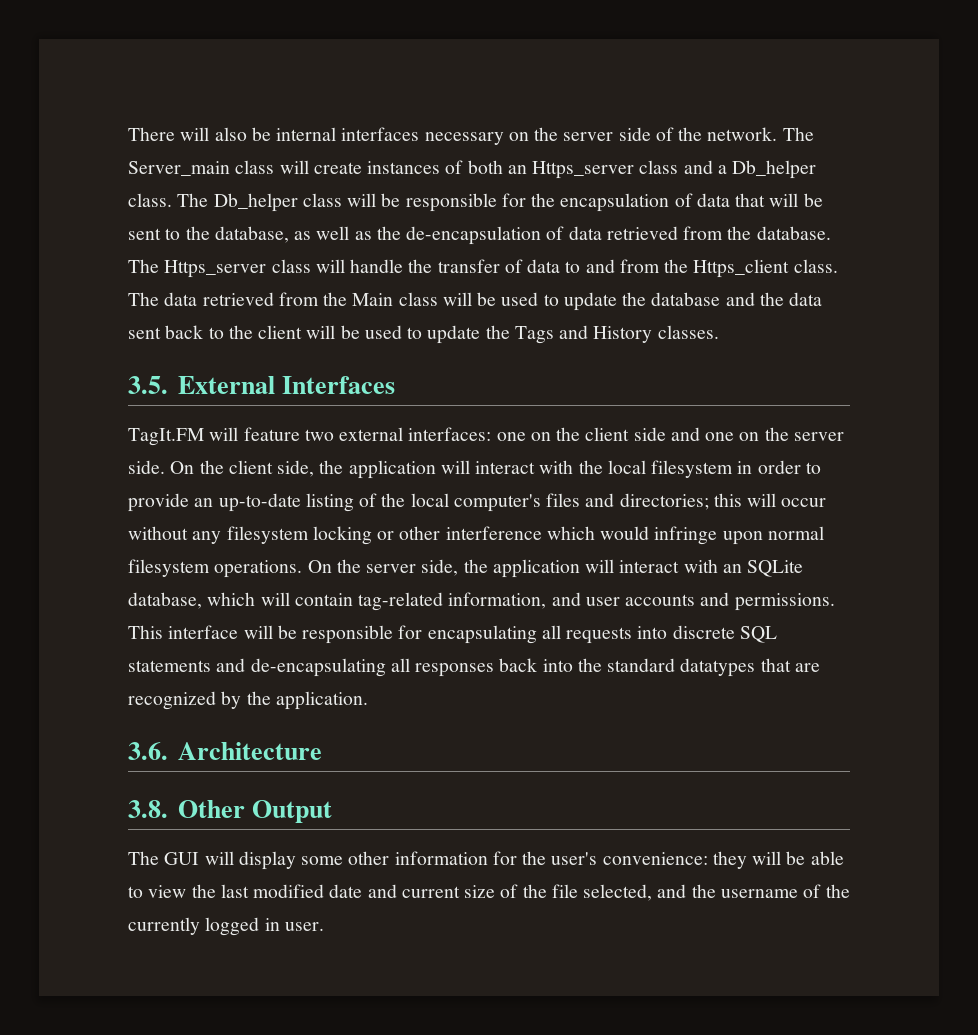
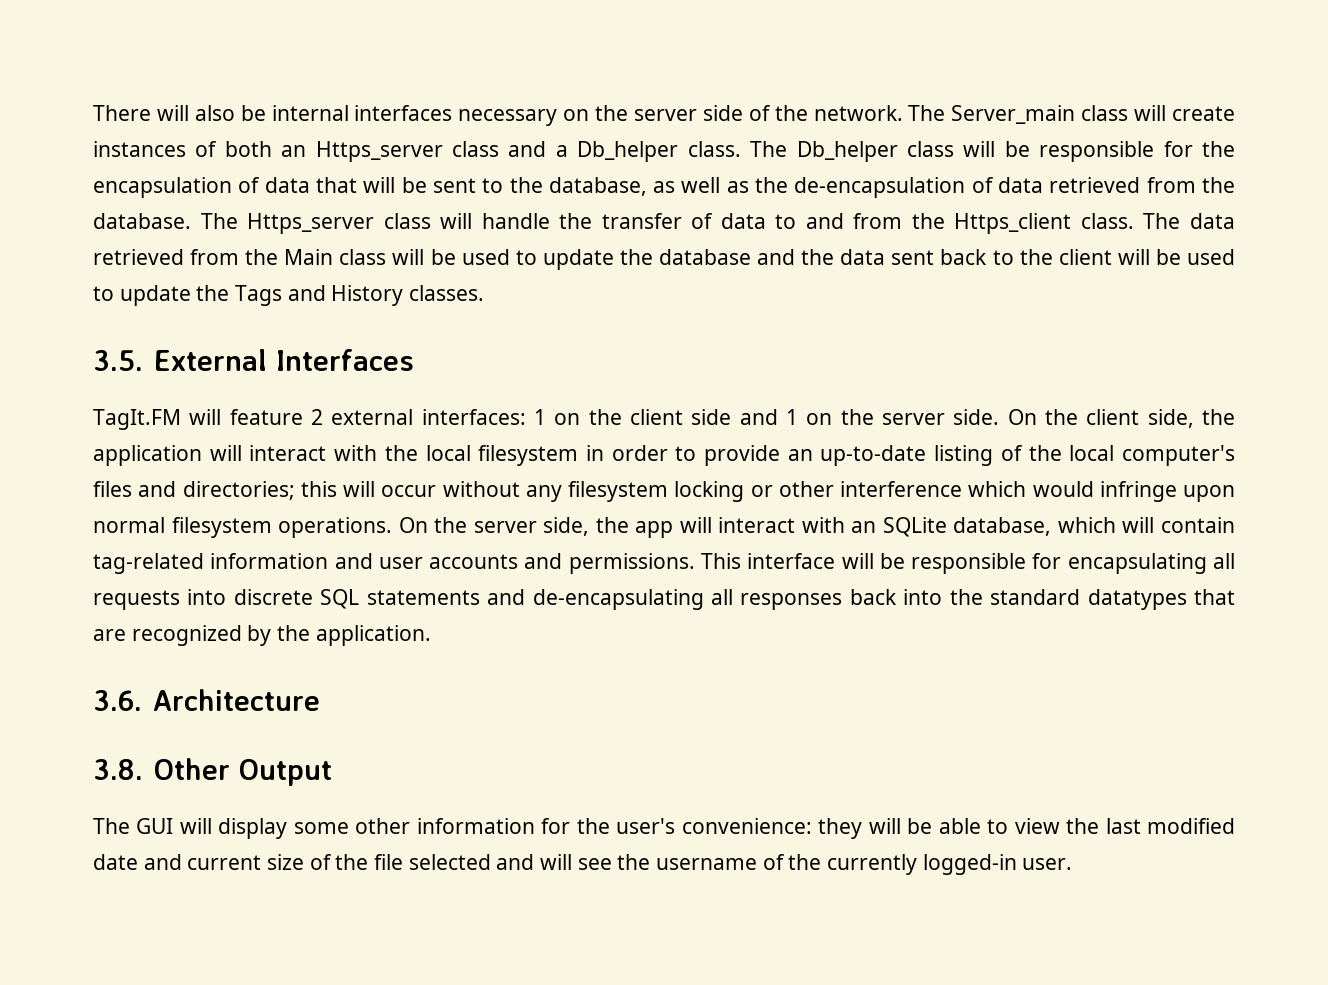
[304,429,334,441] two -> [311,409,323,425] 2
[496,432,526,441] one -> [534,409,546,425] 1
[705,432,735,441] one -> [786,409,799,425] 1
[492,559,580,578] application -> [635,521,674,538] app
[448,592,547,609] information, -> [210,553,329,569] information
[583,884,687,901] selected, and -> [408,854,612,870] selected and will see
[205,917,280,936] logged in -> [922,854,1017,875] logged-in

